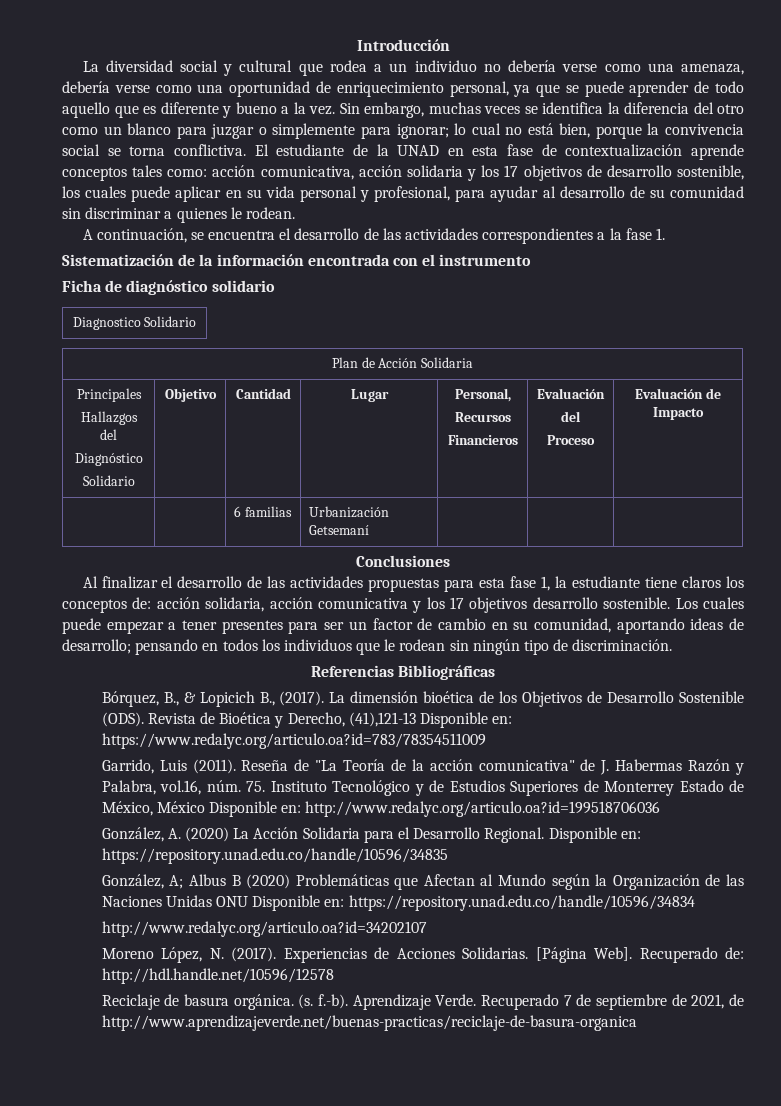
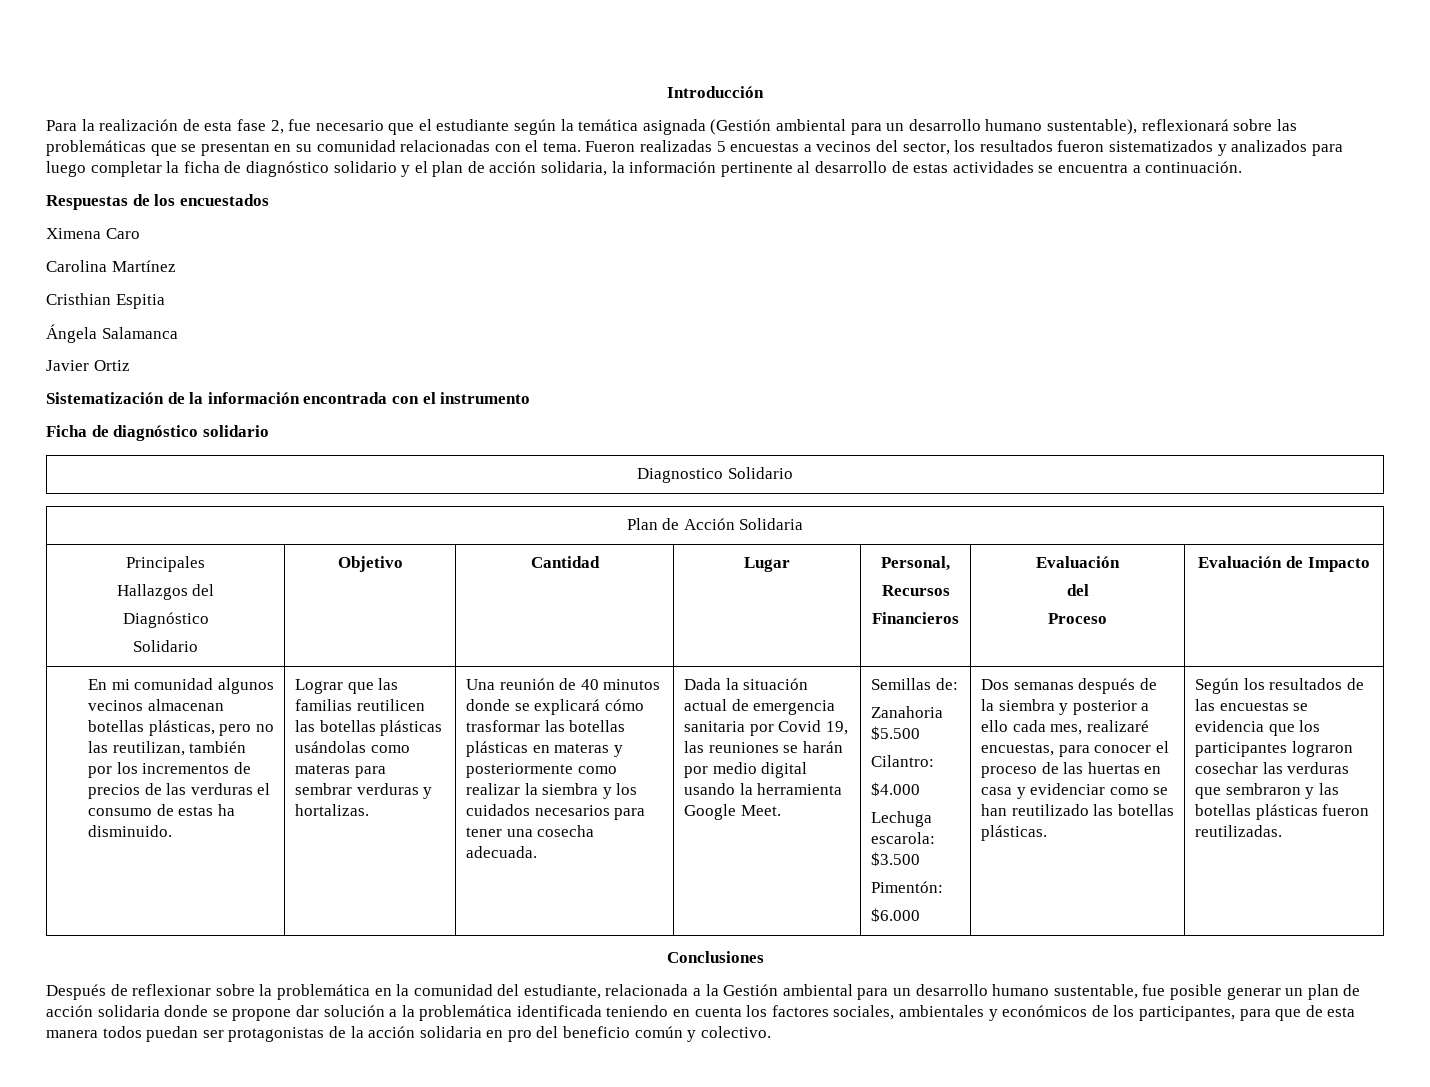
[82,60,745,76] [62,81,745,97] [62,102,744,118] [62,123,744,139] [62,144,745,160] [62,165,744,181] [62,186,744,202] [62,207,295,223] [82,228,665,244] La diversidad social y cultural que rodea a un individuo no debería verse como una amenaza, debería verse como una oportunidad de enriquecimiento personal, ya que se puede aprender de todo aquello que es diferente y bueno a la vez. Sin embargo, muchas veces se identifica la diferencia del otro como un blanco para juzgar o simplemente para ignorar; lo cual no está bien, porque la convivencia social se torna conflictiva. El estudiante de la UNAD en esta fase de contextualización aprende conceptos tales como: acción comunicativa, acción solidaria y los 17 objetivos de desarrollo sostenible, los cuales puede aplicar en su vida personal y profesional, para ayudar al desarrollo de su comunidad sin discriminar a quienes le rodean. // A continuación, se encuentra el desarrollo de las actividades correspondientes a la fase 1. -> [46,119,1297,135] [46,140,1343,156] [46,161,1243,177] [46,194,269,210] [46,228,140,239] [46,260,176,272] [46,293,165,309] [46,324,178,343] [46,360,130,371] Para la realización de esta fase 2, fue necesario que el estudiante según la temática asignada (Gestión ambiental para un desarrollo humano sustentable), reflexionará sobre las problemáticas que se presentan en su comunidad relacionadas con el tema. Fueron realizadas 5 encuestas a vecinos del sector, los resultados fueron sistematizados y analizados para luego completar la ficha de diagnóstico solidario y el plan de acción solidaria, la información pertinente al desarrollo de estas actividades se encuentra a continuación. // Respuestas de los encuestados // Ximena Caro // Carolina Martínez // Cristhian Espitia // Ángela Salamanca // Javier Ortiz
[234,506,292,517] [309,506,390,518] [309,525,370,535] [356,555,450,567] [82,576,745,592] [62,597,744,613] [62,618,744,634] [62,639,673,655] [310,665,496,680] [101,691,744,707] [101,712,513,728] [101,733,486,749] [101,759,745,775] [101,780,745,796] [101,801,661,817] [101,827,641,843] [101,848,448,864] [101,874,745,890] [101,895,695,911] [101,921,427,937] [101,947,744,963] [101,968,334,984] [101,994,744,1010] [101,1015,637,1031] | | 6 familias | Urbanización Getsemaní | | | // Conclusiones // Al finalizar el desarrollo de las actividades propuestas para esta fase 1, la estudiante tiene claros los conceptos de: acción solidaria, acción comunicativa y los 17 objetivos desarrollo sostenible. Los cuales puede empezar a tener presentes para ser un factor de cambio en su comunidad, aportando ideas de desarrollo; pensando en todos los individuos que le rodean sin ningún tipo de discriminación. // Referencias Bibliográficas // Bórquez, B., & Lopicich B., (2017). La dimensión bioética de los Objetivos de Desarrollo Sostenible (ODS). Revista de Bioética y Derecho, (41),121-13 Disponible en: https://www.redalyc.org/articulo.oa?id=783/78354511009 // Garrido, Luis (2011). Reseña de "La Teoría de la acción comunicativa" de J. Habermas Razón y Palabra, vol.16, núm. 75. Instituto Tecnológico y de Estudios Superiores de Monterrey Estado de México, México Disponible en: http://www.redalyc.org/articulo.oa?id=199518706036 // González, A. (2020) La Acción Solidaria para el Desarrollo Regional. Disponible en: https://repository.unad.edu.co/handle/10596/34835 // González, A; Albus B (2020) Problemáticas que Afectan al Mundo según la Organización de las Naciones Unidas ONU Disponible en: https://repository.unad.edu.co/handle/10596/34834 // http://www.redalyc.org/articulo.oa?id=34202107 // Moreno López, N. (2017). Experiencias de Acciones Solidarias. [Página Web]. Recuperado de: http://hdl.handle.net/10596/12578 // Reciclaje de basura orgánica. (s. f.-b). Aprendizaje Verde. Recuperado 7 de septiembre de 2021, de http://www.aprendizajeverde.net/buenas-practicas/reciclaje-de-basura-organica -> [87,678,274,694] [87,699,224,711] [87,720,274,736] [87,741,247,756] [87,762,251,778] [87,783,271,799] [87,804,235,816] [87,825,172,837] [295,678,399,694] [295,699,425,711] [295,720,443,736] [295,741,410,753] [295,764,386,778] [295,783,433,799] [295,804,370,816] [466,678,661,690] [466,699,644,715] [466,720,626,732] [466,741,623,757] [466,763,617,778] [466,783,638,799] [466,804,646,820] [466,825,595,837] [466,846,538,858] [684,678,809,690] [684,699,836,715] [684,720,848,736] [684,741,843,753] [684,762,808,778] [684,783,843,795] [684,804,781,820] [871,678,958,690] [871,706,944,718] [871,726,921,740] [871,755,935,767] [871,782,921,796] [871,811,933,827] [871,832,936,844] [871,852,921,866] [871,881,944,893] [871,908,921,922] [981,678,1157,694] [981,699,1150,715] [981,720,1149,735] [981,741,1169,757] [981,762,1162,778] [981,783,1169,799] [981,804,1174,816] [981,825,1048,841] [1195,678,1364,694] [1195,699,1309,711] [1195,720,1321,736] [1195,741,1353,757] [1195,762,1350,774] [1195,783,1339,799] [1195,804,1370,820] [1195,825,1283,837] [666,951,764,963] [46,984,1361,1000] [46,1005,1356,1021] [46,1026,771,1042] En mi comunidad algunos vecinos almacenan botellas plásticas, pero no las reutilizan, también por los incrementos de precios de las verduras el consumo de estas ha disminuido. | Lograr que las familias reutilicen las botellas plásticas usándolas como materas para sembrar verduras y hortalizas. | Una reunión de 40 minutos donde se explicará cómo trasformar las botellas plásticas en materas y posteriormente como realizar la siembra y los cuidados necesarios para tener una cosecha adecuada. | Dada la situación actual de emergencia sanitaria por Covid 19, las reuniones se harán por medio digital usando la herramienta Google Meet. | Semillas de: // Zanahoria $5.500 // Cilantro: // $4.000 // Lechuga escarola: $3.500 // Pimentón: // $6.000 | Dos semanas después de la siembra y posterior a ello cada mes, realizaré encuestas, para conocer el proceso de las huertas en casa y evidenciar como se han reutilizado las botellas plásticas. | Según los resultados de las encuestas se evidencia que los participantes lograron cosechar las verduras que sembraron y las botellas plásticas fueron reutilizadas. // Conclusiones // Después de reflexionar sobre la problemática en la comunidad del estudiante, relacionada a la Gestión ambiental para un desarrollo humano sustentable, fue posible generar un plan de acción solidaria donde se propone dar solución a la problemática identificada teniendo en cuenta los factores sociales, ambientales y económicos de los participantes, para que de esta manera todos puedan ser protagonistas de la acción solidaria en pro del beneficio común y colectivo.

